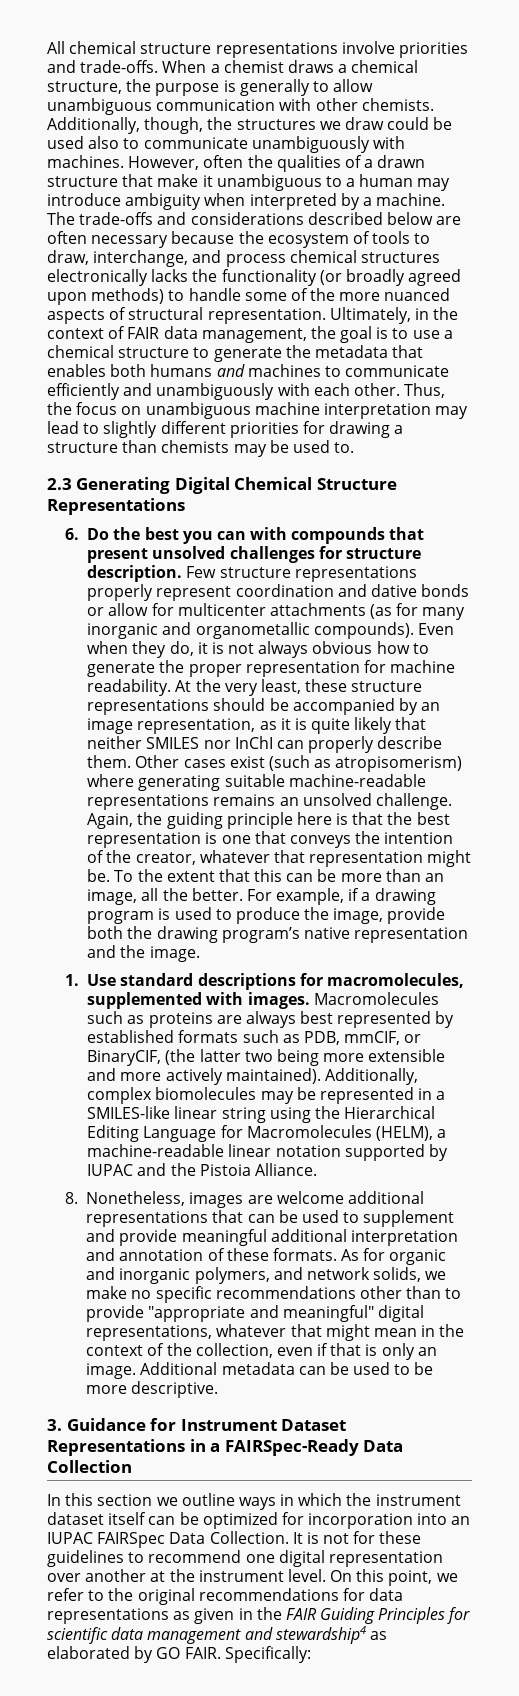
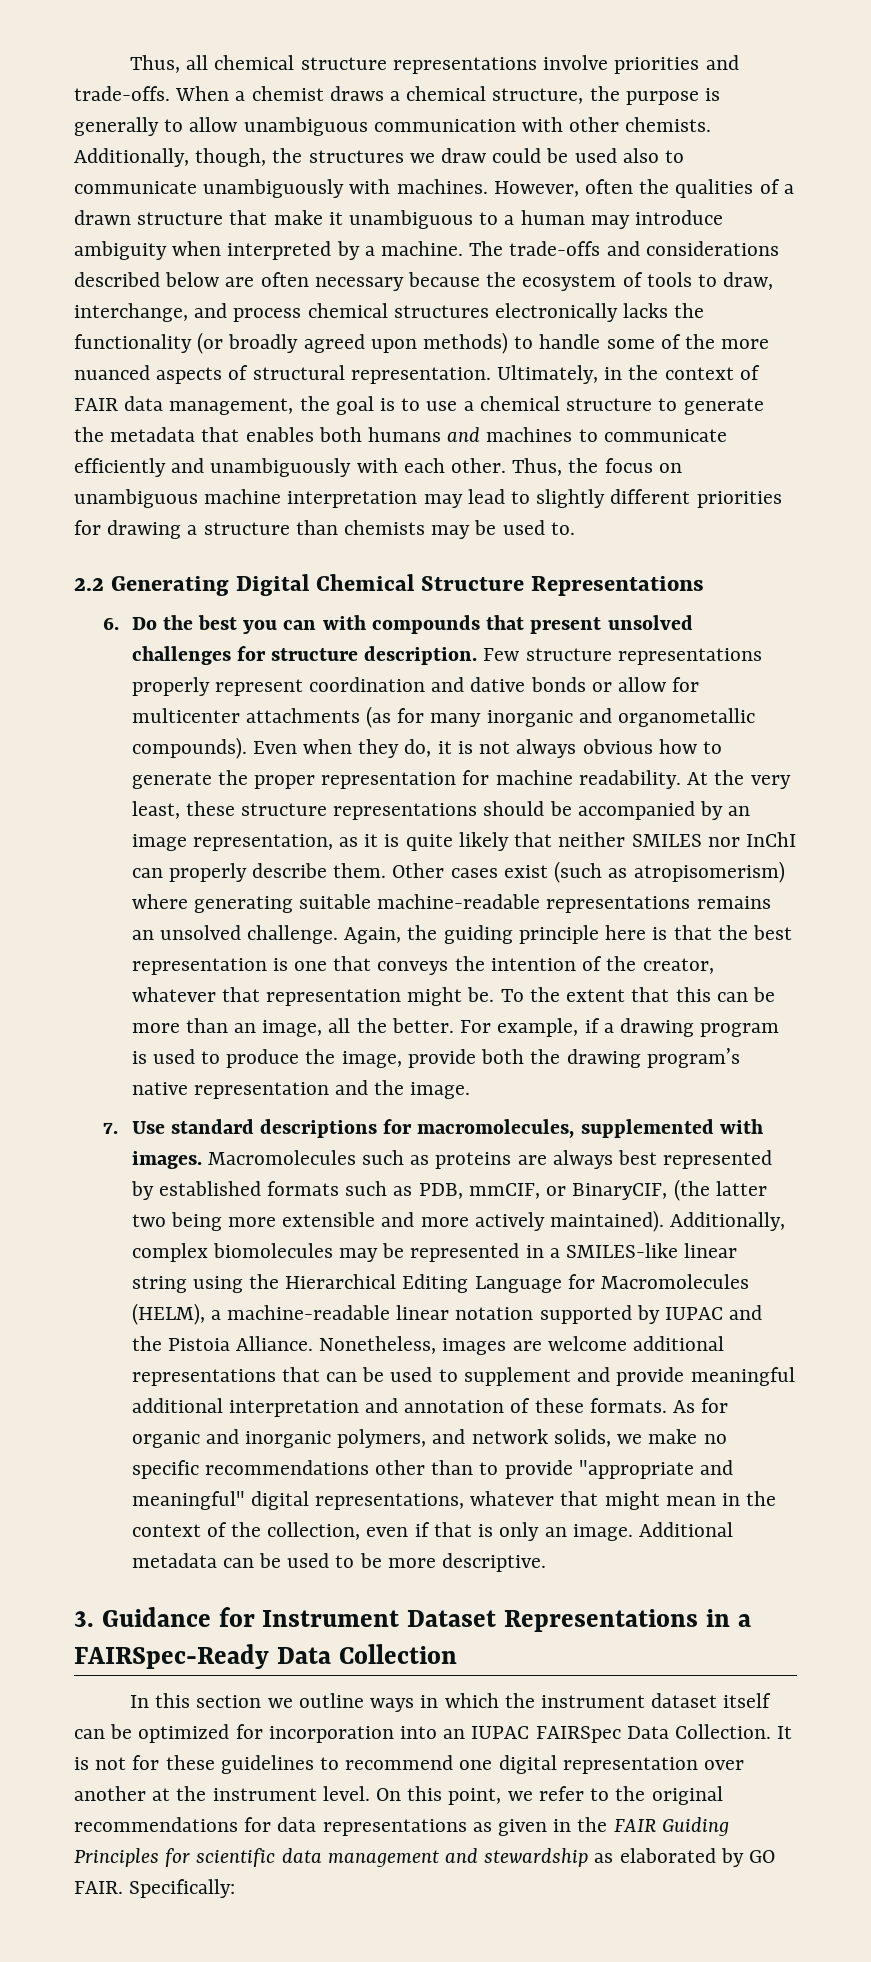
[47,41,65,54] All -> [130,55,209,73] Thus, all
[47,478,72,490] 2.3 -> [74,578,104,591] 2.2
[65,974,80,986] 1. -> [102,1122,118,1134] 7.
[65,1192,79,1204] // 8. -> (314, 1343) none
[275,1626,366,1644] stewardship4 -> [484,1848,589,1867] stewardship

